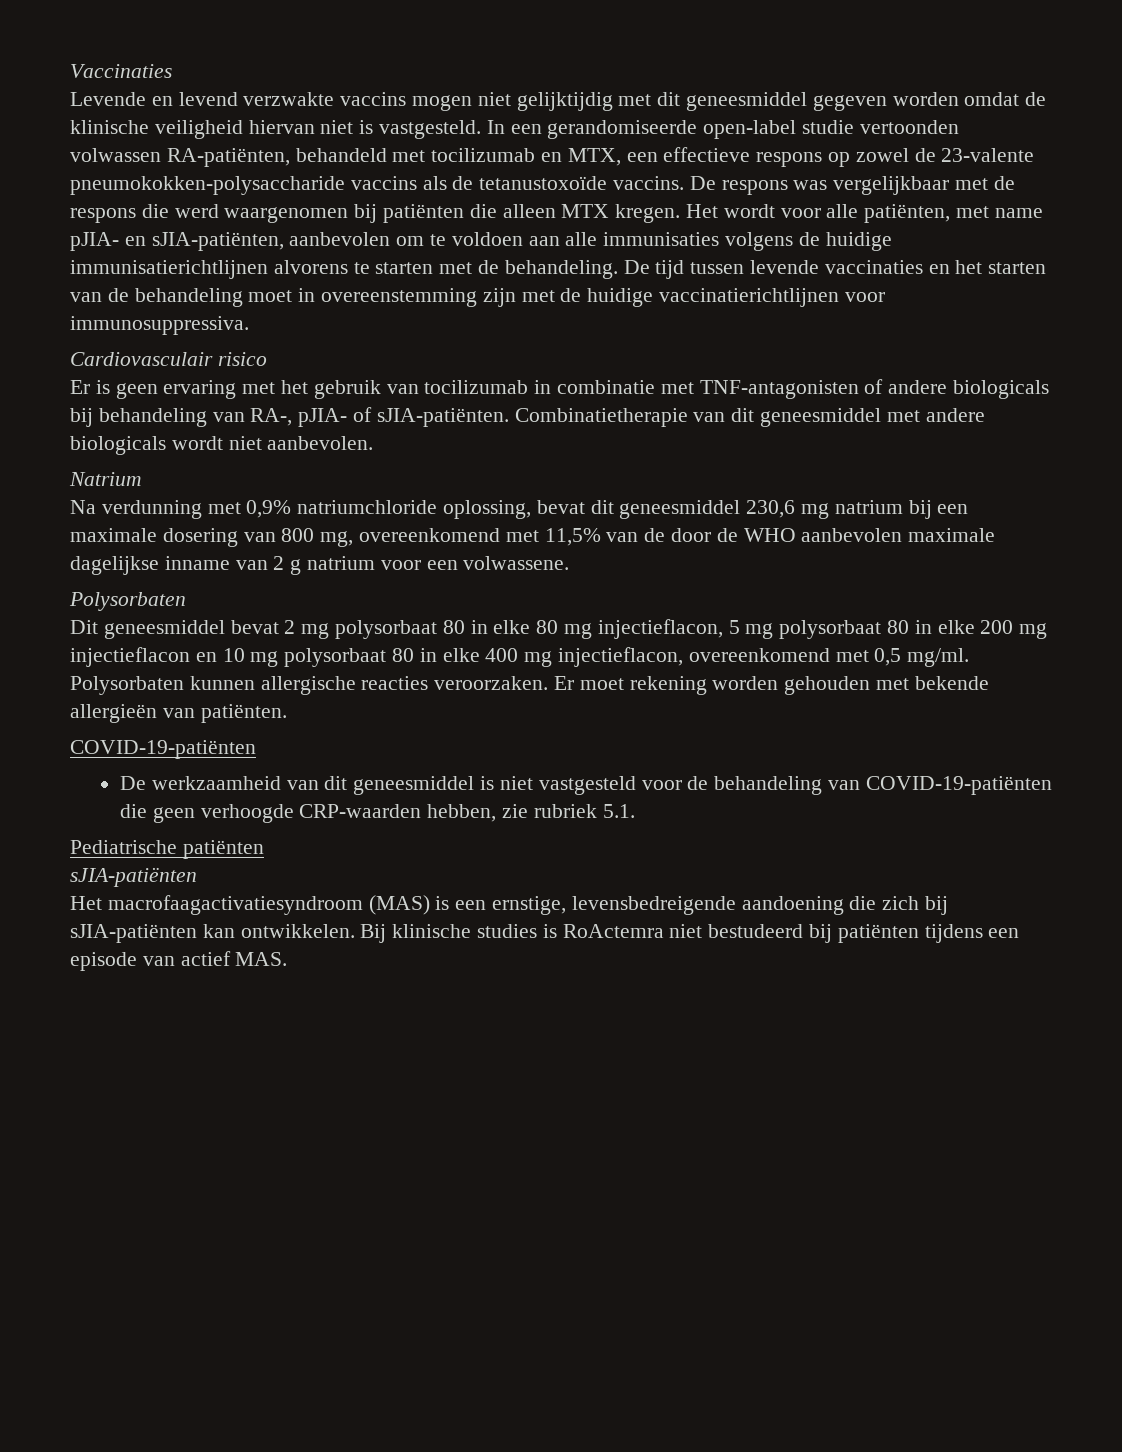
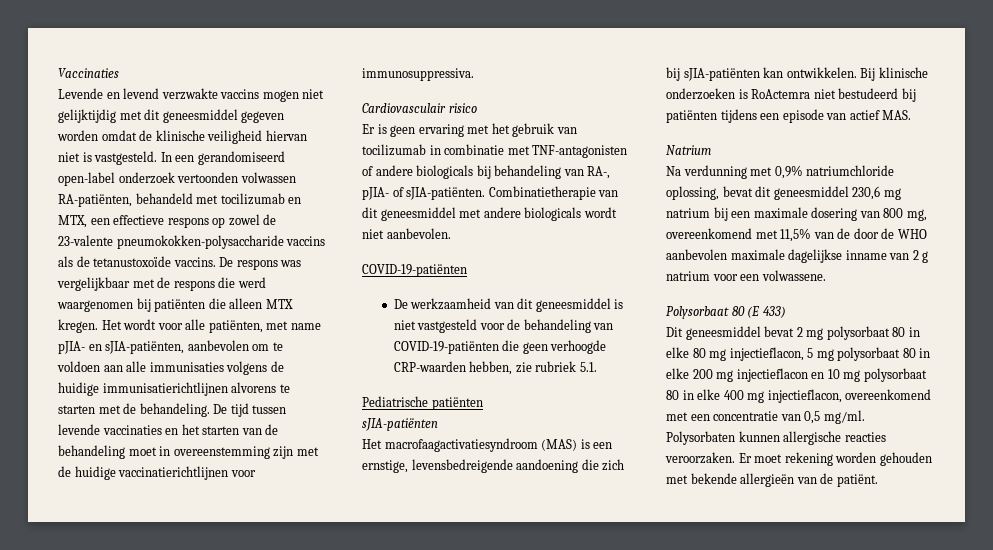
[547,120,855,139] gerandomiseerde open-label studie -> [197,151,285,165] [58,172,175,186] gerandomiseerd open-label onderzoek
[69,472,142,486] [70,500,969,519] [70,528,996,547] [70,556,570,575] [69,592,186,611] [70,619,1048,639] [70,647,970,667] [70,676,989,695] [70,704,287,723] // Natrium // Na verdunning met 0,9% natriumchloride oplossing, bevat dit geneesmiddel 230,6 mg natrium bij een maximale dosering van 800 mg, overeenkomend met 11,5% van de door de WHO aanbevolen maximale dagelijkse inname van 2 g natrium voor een volwassene. // Polysorbaten // Dit geneesmiddel bevat 2 mg polysorbaat 80 in elke 80 mg injectieflacon, 5 mg polysorbaat 80 in elke 200 mg injectieflacon en 10 mg polysorbaat 80 in elke 400 mg injectieflacon, overeenkomend met 0,5 mg/ml. Polysorbaten kunnen allergische reacties veroorzaken. Er moet rekening worden gehouden met bekende allergieën van patiënten. -> (451, 233) none
[477,924,538,938] studies -> [666,88,735,100] onderzoeken
(288, 959) none -> [666,145,711,155] [666,165,895,179] [666,186,901,200] [666,207,927,221] [666,228,927,242] [666,249,929,263] [666,270,826,281] [666,306,786,319] [666,326,920,340] [666,347,931,361] [666,368,927,382] [666,389,932,403] [666,410,865,424] [666,431,886,445] [665,452,932,466] [666,473,878,487] // Natrium // Na verdunning met 0,9% natriumchloride oplossing, bevat dit geneesmiddel 230,6 mg natrium bij een maximale dosering van 800 mg, overeenkomend met 11,5% van de door de WHO aanbevolen maximale dagelijkse inname van 2 g natrium voor een volwassene. // Polysorbaat 80 (E 433) // Dit geneesmiddel bevat 2 mg polysorbaat 80 in elke 80 mg injectieflacon, 5 mg polysorbaat 80 in elke 200 mg injectieflacon en 10 mg polysorbaat 80 in elke 400 mg injectieflacon, overeenkomend met een concentratie van 0,5 mg/ml. Polysorbaten kunnen allergische reacties veroorzaken. Er moet rekening worden gehouden met bekende allergieën van de patiënt.

